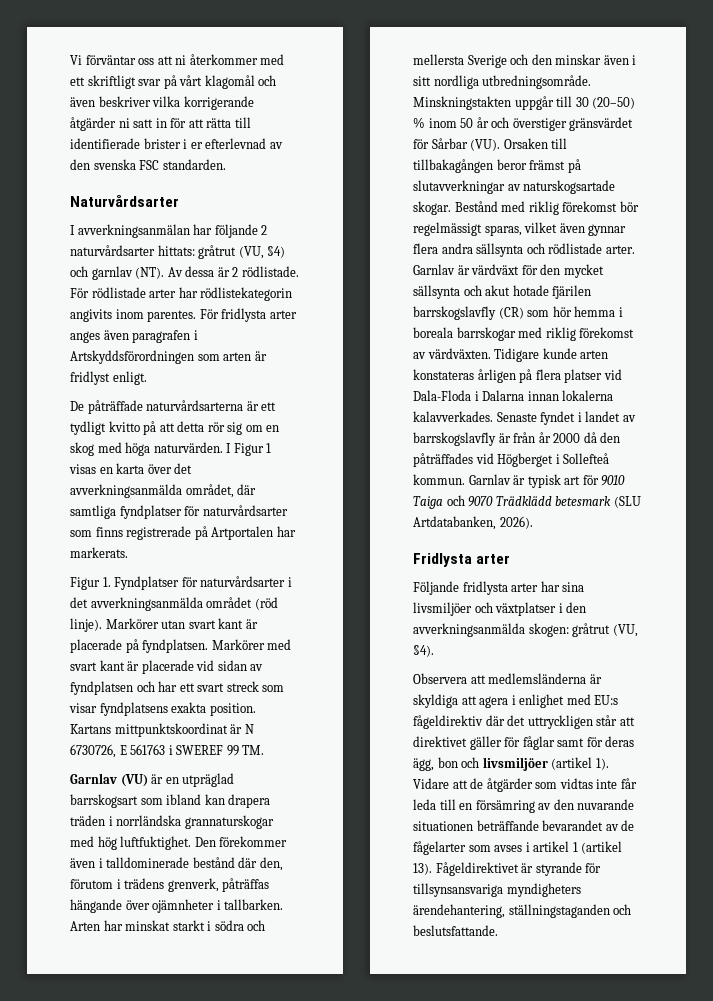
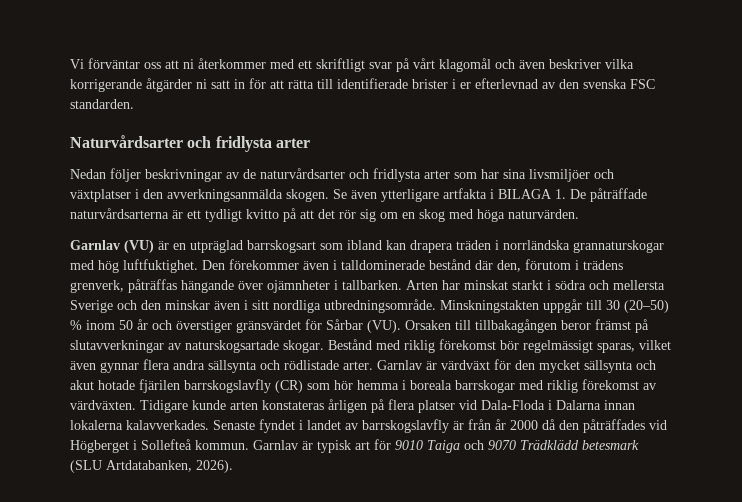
[70,224,268,238] [70,245,286,259] [70,266,299,280] [70,287,293,301] [70,308,297,322] [70,330,198,343] [70,350,267,364] [70,371,147,385] // I avverkningsanmälan har följande 2 naturvårdsarter hittats: gråtrut (VU, §4) och garnlav (NT). Av dessa är 2 rödlistade. För rödlistade arter har rödlistekategorin angivits inom parentes. För fridlysta arter anges även paragrafen i Artskyddsförordningen som arten är fridlyst enligt. // -> [187,136,310,152] [70,168,614,182] [70,188,566,202] och fridlysta arter // Nedan följer beskrivningar av de naturvårdsarter och fridlysta arter som har sina livsmiljöer och växtplatser i den avverkningsanmälda skogen. Se även ytterligare artfakta i BILAGA 1.
[177,421,205,432] detta -> [318,209,335,219] det
[226,443,272,456] [69,463,193,474] [70,484,257,498] [70,505,288,519] [70,526,296,540] [70,547,128,558] [70,576,292,590] [70,597,278,611] [70,618,258,632] [70,639,292,653] [70,660,264,674] [70,681,285,695] [69,702,256,716] [70,723,254,737] [70,744,265,758] I Figur 1 visas en karta över det avverkningsanmälda området, där samtliga fyndplatser för naturvårdsarter som finns registrerade på Artportalen har markerats. // Figur 1. Fyndplatser för naturvårdsarter i det avverkningsanmälda området (röd linje). Markörer utan svart kant är placerade på fyndplatsen. Markörer med svart kant är placerade vid sidan av fyndplatsen och har ett svart streck som visar fyndplatsens exakta position. Kartans mittpunktskoordinat är N 6730726, E 561763 i SWEREF 99 TM. -> (579, 214) none
[413,553,511,567] [413,581,585,595] [413,602,587,616] [413,623,638,637] [413,645,434,657] [413,673,602,684] [413,694,619,708] [413,715,635,729] [413,736,635,750] [413,757,609,771] [413,778,637,792] [413,799,635,813] [413,820,635,831] [413,841,623,855] [413,862,602,876] [413,883,581,897] [413,904,632,918] [413,925,498,936] // Fridlysta arter // Följande fridlysta arter har sina livsmiljöer och växtplatser i den avverkningsanmälda skogen: gråtrut (VU, §4). // Observera att medlemsländerna är skyldiga att agera i enlighet med EU:s fågeldirektiv där det uttryckligen står att direktivet gäller för fåglar samt för deras ägg, bon och livsmiljöer (artikel 1). Vidare att de åtgärder som vidtas inte får leda till en försämring av den nuvarande situationen beträffande bevarandet av de fågelarter som avses i artikel 1 (artikel 13). Fågeldirektivet är styrande för tillsynsansvariga myndigheters ärendehantering, ställningstaganden och beslutsfattande. -> (233, 466) none

